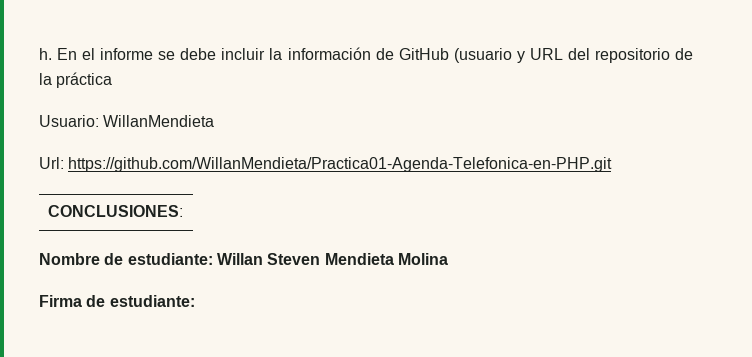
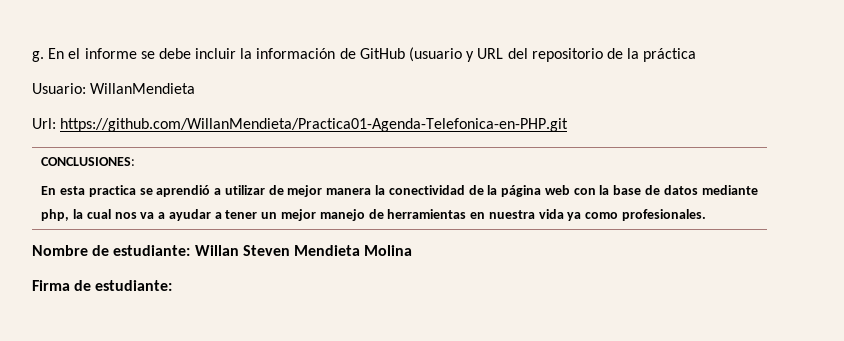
[39,48,52,60] h. -> [32,51,44,62] g.
(183, 211) none -> [41,185,758,197] [41,209,706,221] // En esta practica se aprendió a utilizar de mejor manera la conectividad de la página web con la base de datos mediante php, la cual nos va a ayudar a tener un mejor manejo de herramientas en nuestra vida ya como profesionales.

